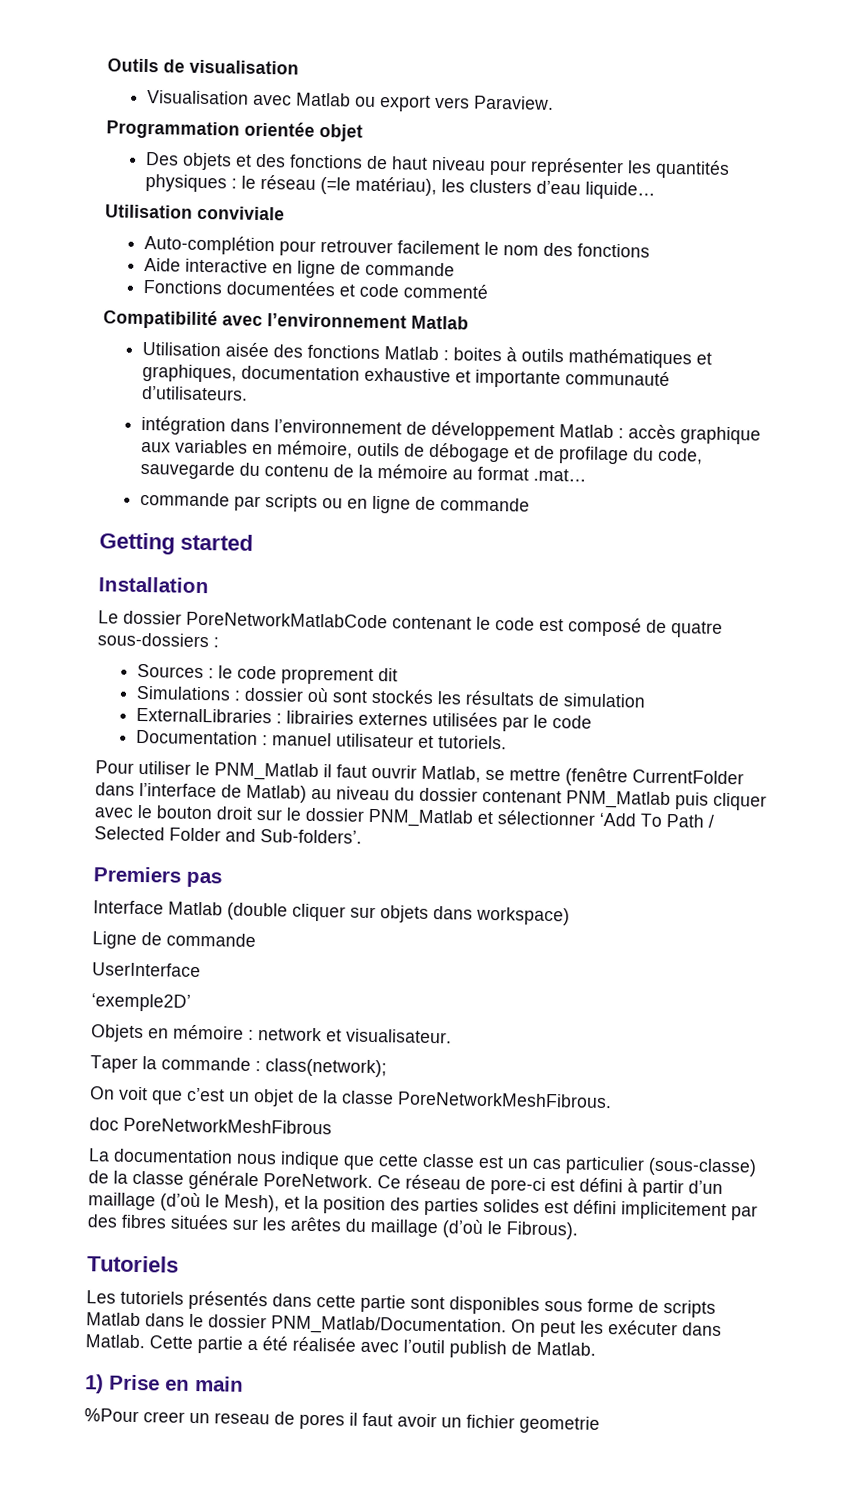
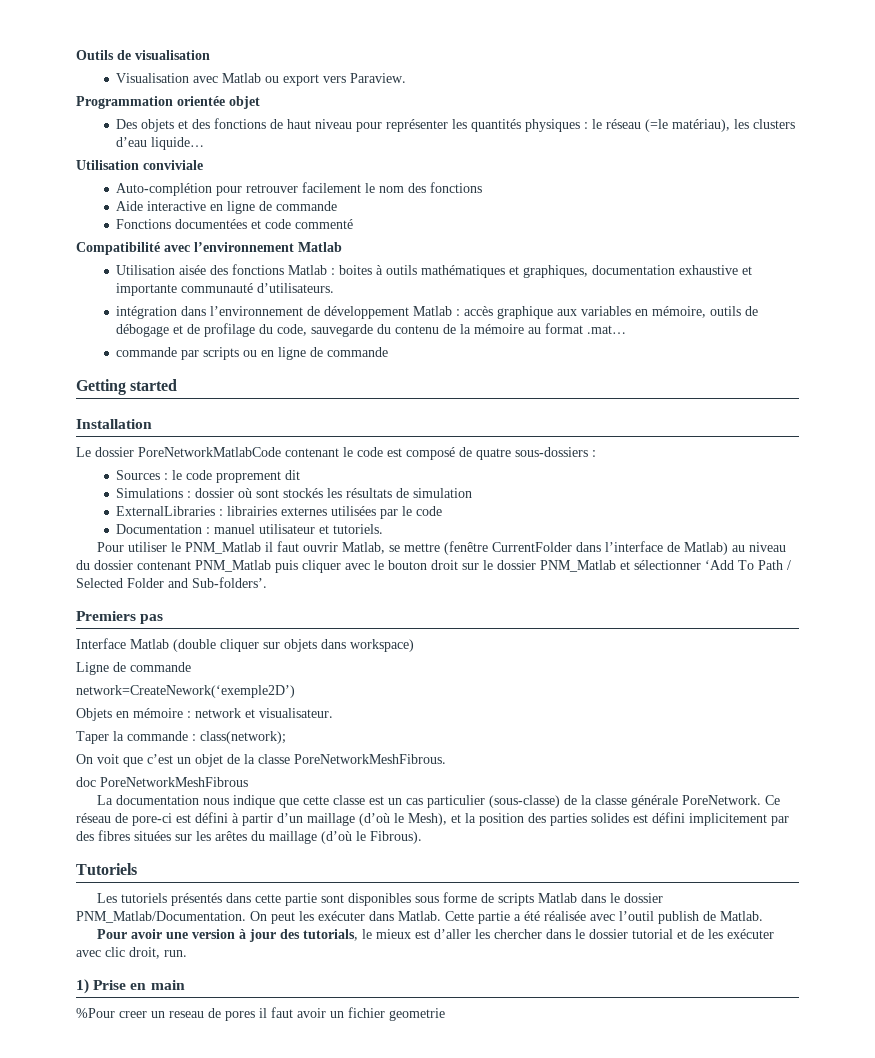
[92,962,201,978] [91,993,191,1012] UserInterface // ‘exemple2D’ -> [76,685,295,698] network=CreateNework(‘exemple2D’)
(596, 1348) none -> [97,929,775,942] [76,947,187,959] // Pour avoir une version à jour des tutorials, le mieux est d’aller les chercher dans le dossier tutorial et de les exécuter avec clic droit, run.

